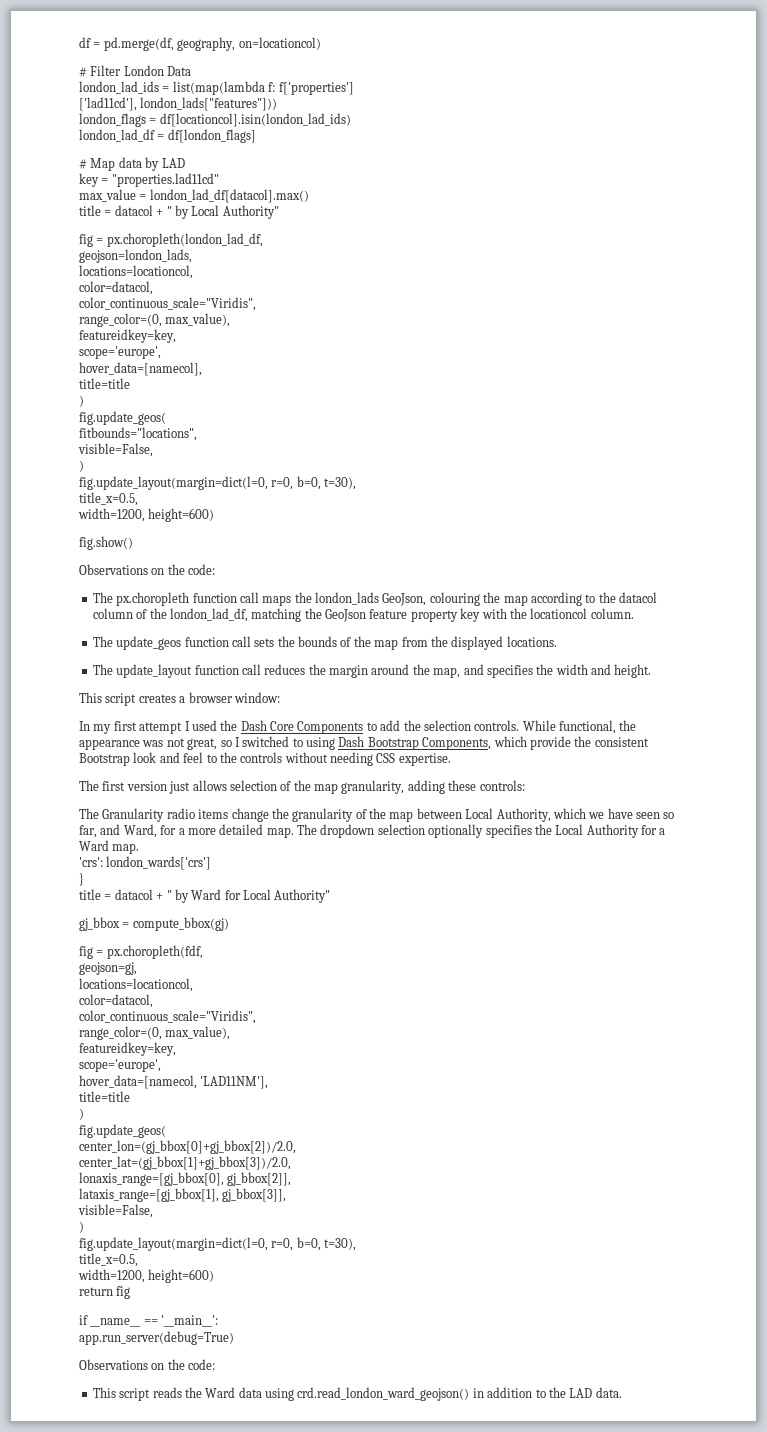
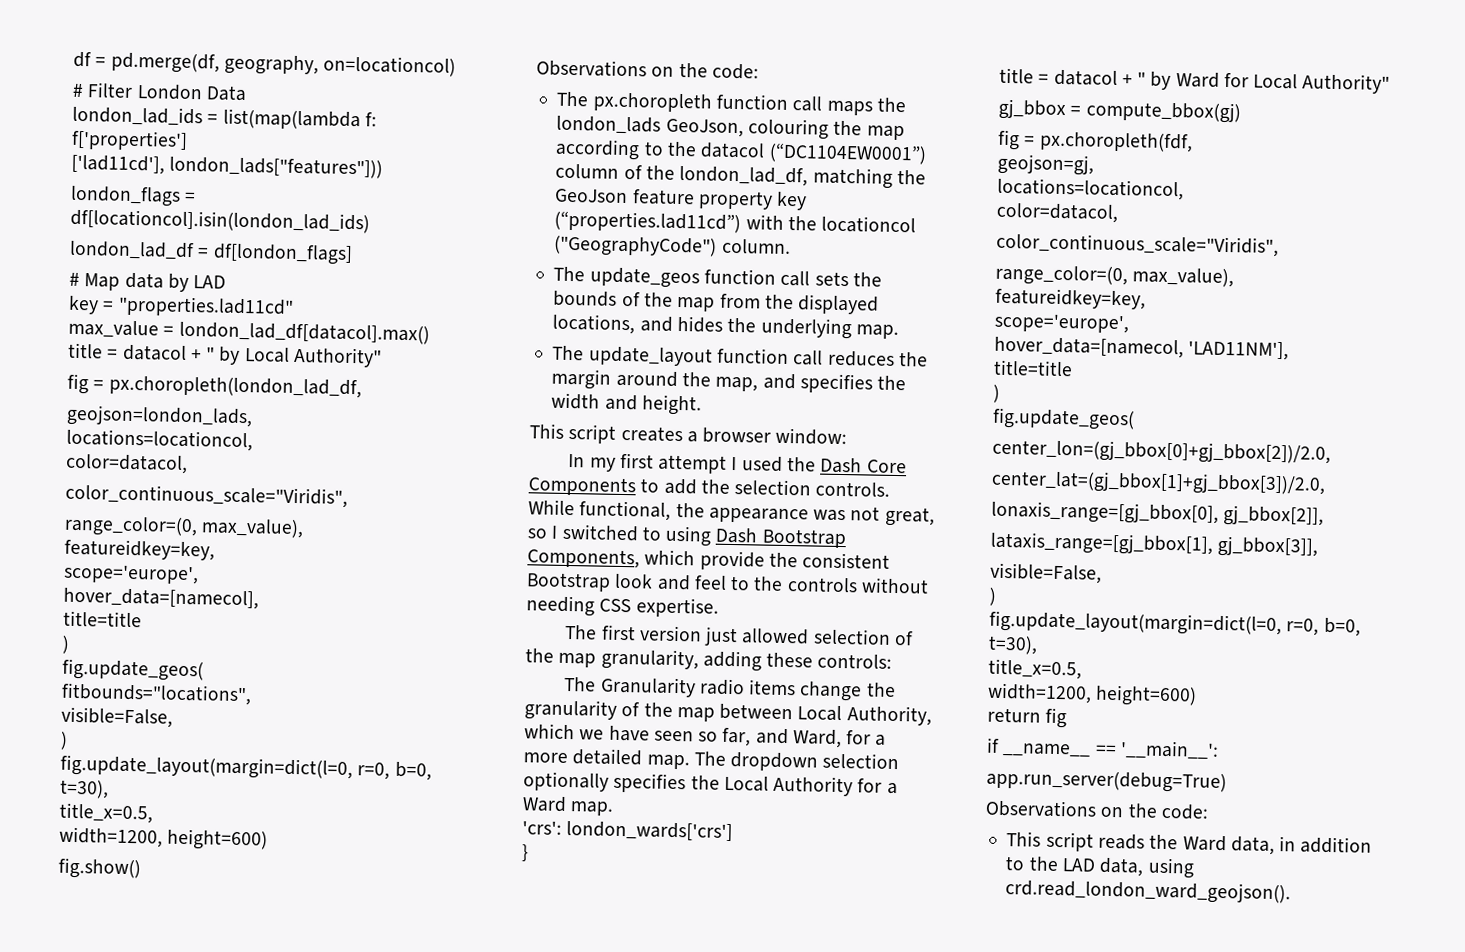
(657, 597) none -> [768,142,927,165] (“DC1104EW0001”)
(481, 615) none -> [554,210,742,234] (“properties.lad11cd”)
(588, 613) none -> [554,235,718,258] ("GeographyCode")
[506,636,557,647] locations. -> [552,313,899,340] locations, and hides the underlying map.
[192,780,227,791] allows -> [741,628,810,645] allowed
[238,1387,470,1401] data using crd.read_london_ward_geojson() -> [1230,836,1275,855] data,
[595,1387,622,1398] data. -> [1099,857,1195,879] [1005,879,1292,905] data, using crd.read_london_ward_geojson().

